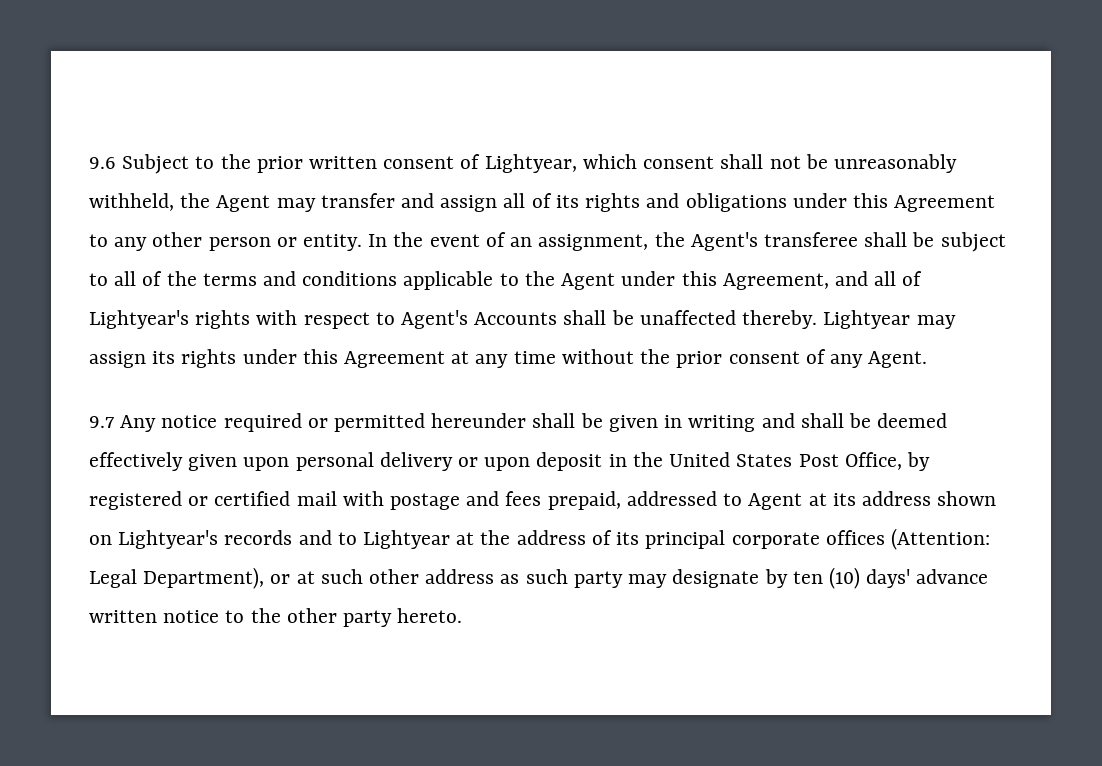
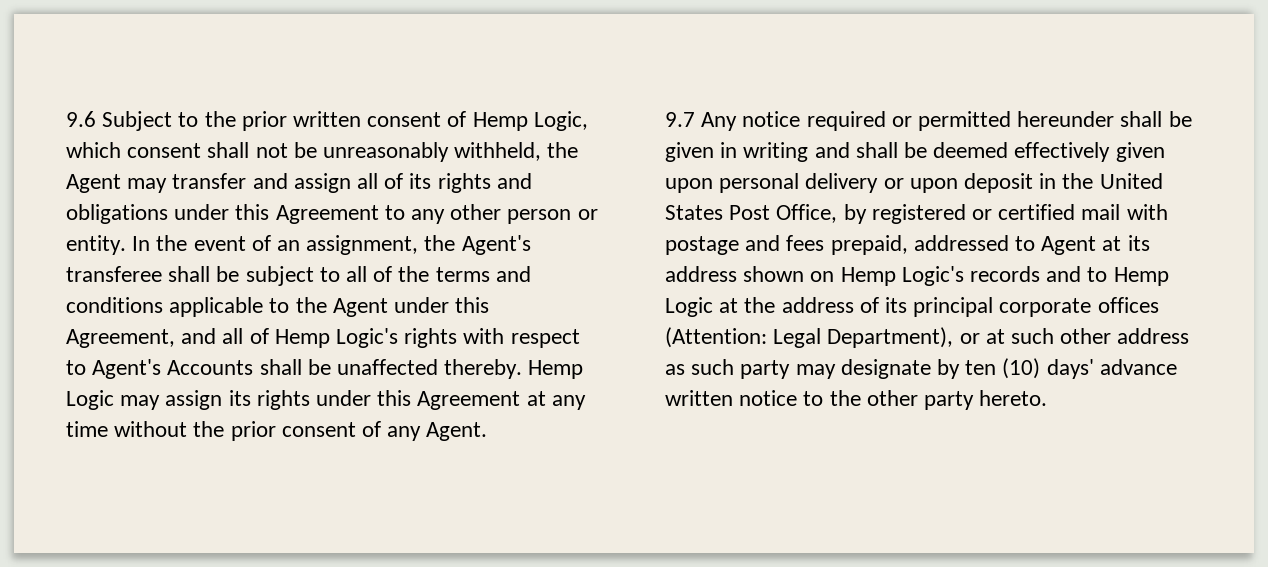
[484,154,577,173] Lightyear, -> [472,111,588,131] Hemp Logic,
[89,310,189,329] Lightyear's -> [274,328,399,348] Hemp Logic's
[823,310,911,329] Lightyear -> [528,360,584,379] [66,390,114,410] Hemp Logic
[118,530,219,549] Lightyear's -> [840,266,964,286] Hemp Logic's
[363,530,451,549] Lightyear -> [1113,267,1169,286] [665,297,713,317] Hemp Logic

